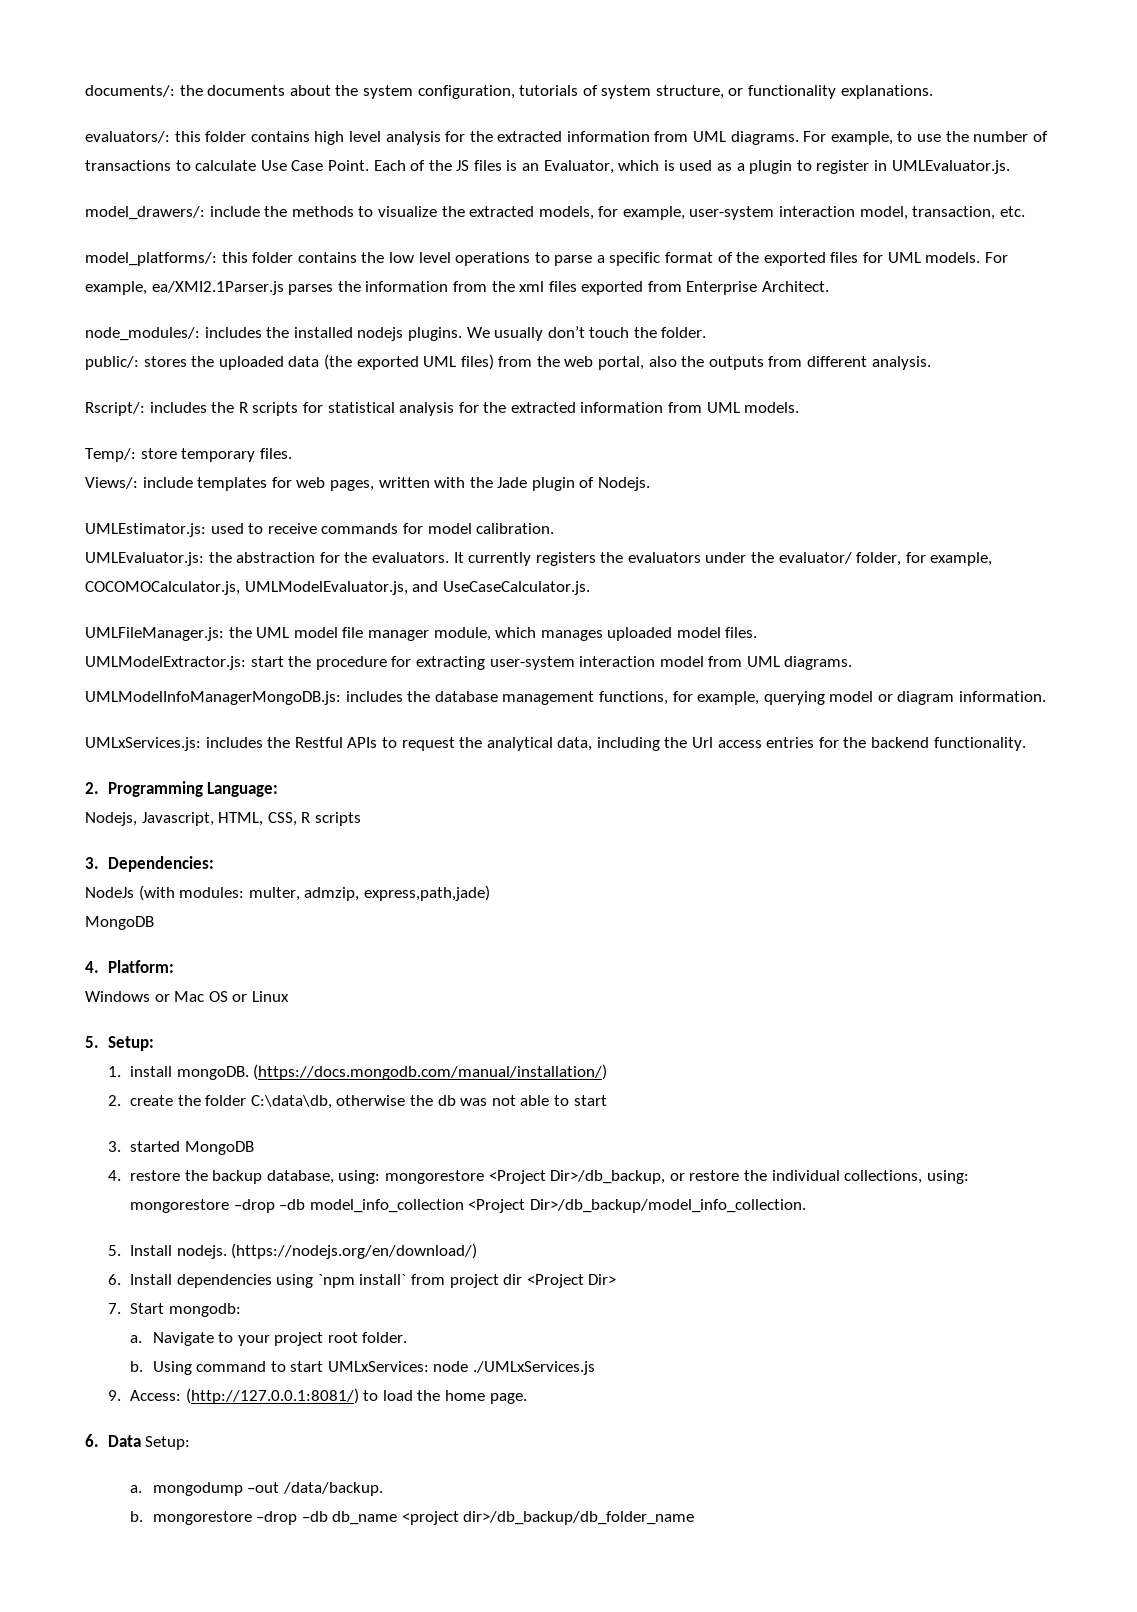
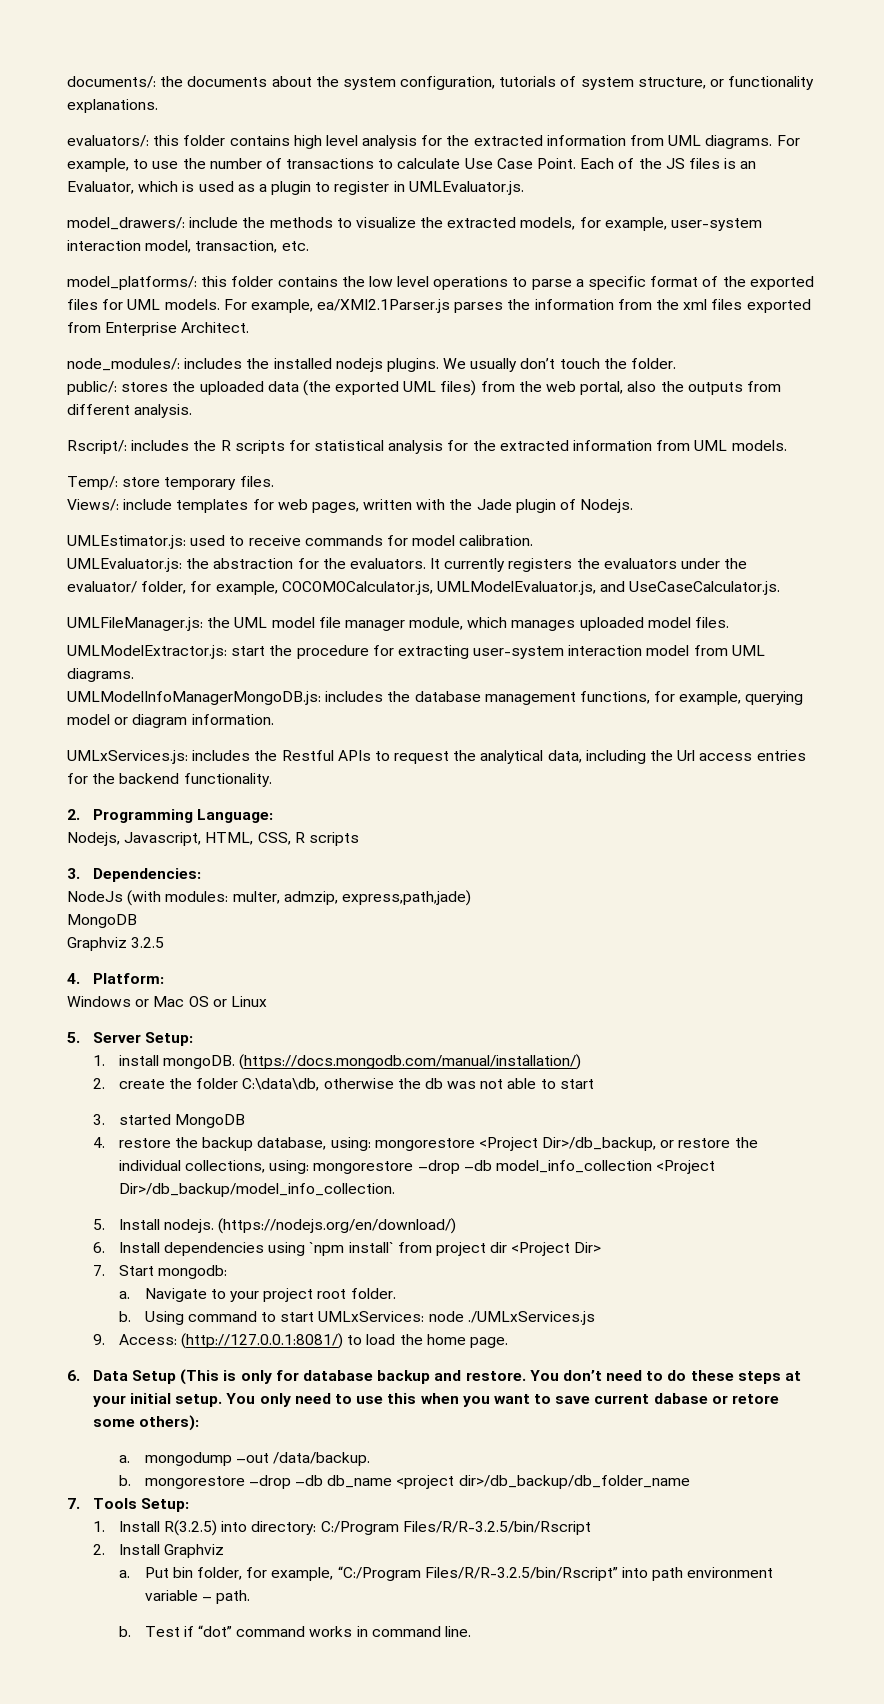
(154, 923) none -> [67,937,165,951] // Graphviz 3.2.5
(99, 1042) none -> [92,1032,141,1043] Server
[145,1436,191,1450] Setup: -> [132,1369,802,1385] [92,1393,780,1407] [92,1415,200,1431] Setup (This is only for database backup and restore. You don’t need to do these steps at your initial setup. You only need to use this when you want to save current dabase or retore some others):
(695, 1518) none -> [67,1498,190,1512] [92,1520,591,1536] [92,1544,224,1558] [118,1566,774,1581] [144,1590,251,1604] [118,1625,471,1637] // 7. Tools Setup: // 1. Install R(3.2.5) into directory: C:/Program Files/R/R-3.2.5/bin/Rscript // 2. Install Graphviz // a. Put bin folder, for example, “C:/Program Files/R/R-3.2.5/bin/Rscript” into path environment variable – path. // b. Test if “dot” command works in command line.

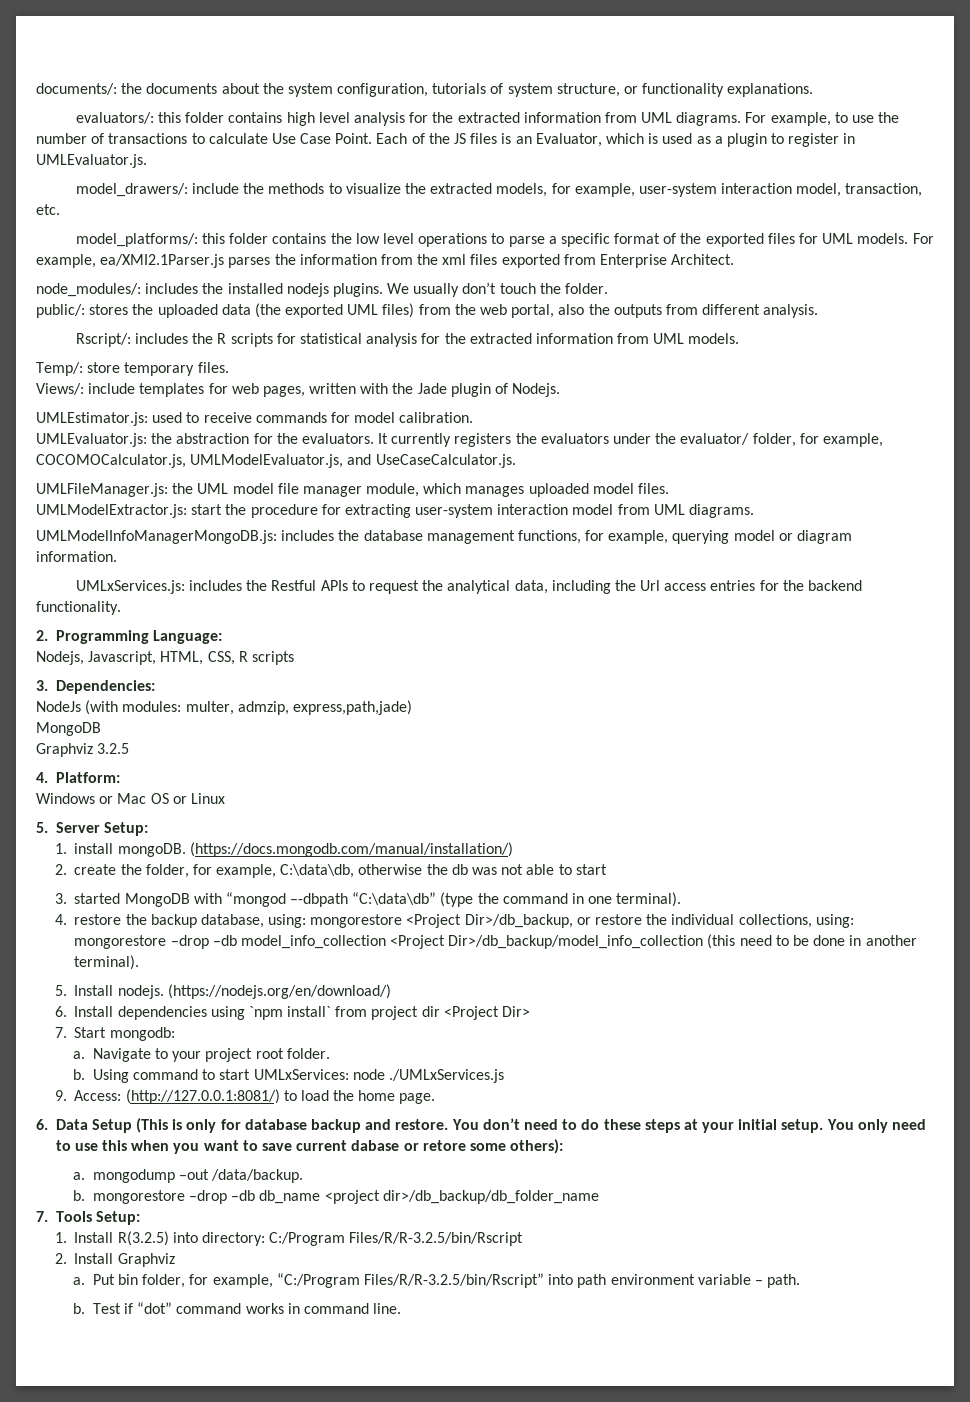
[196,1078,239,1089] folder -> [145,864,277,878] folder, for example,
(245, 1121) none -> [193,892,682,907] with “mongod –-dbpath “C:\data\db” (type the command in one terminal).
[118,1183,395,1197] Dir>/db_backup/model_info_collection. -> [448,934,917,949] [74,955,140,970] Dir>/db_backup/model_info_collection (this need to be done in another terminal).

